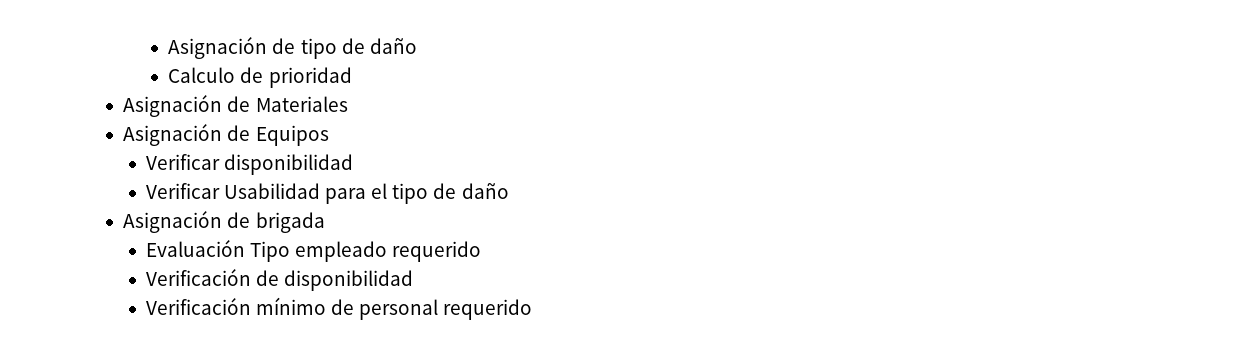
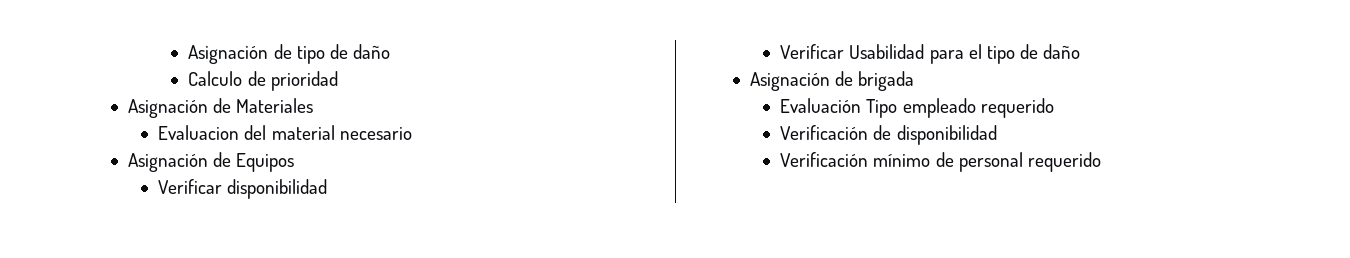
(348, 104) none -> [158,125,412,140] // Evaluacion del material necesario

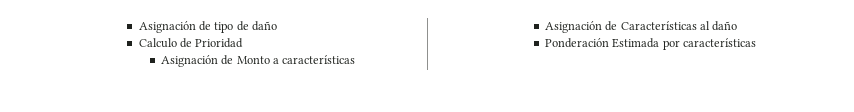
[270,71,338,91] [128,98,314,118] [158,125,412,140] [128,152,295,172] [158,179,328,199] [780,44,1081,64] [750,71,915,91] [780,98,1054,118] [780,125,997,145] [780,152,1101,172] prioridad // Asignación de Materiales // Evaluacion del material necesario // Asignación de Equipos // Verificar disponibilidad // Verificar Usabilidad para el tipo de daño // Asignación de brigada // Evaluación Tipo empleado requerido // Verificación de disponibilidad // Verificación mínimo de personal requerido -> [195,38,244,48] [160,55,356,67] [544,21,738,33] [544,38,756,50] Prioridad // Asignación de Monto a características // Asignación de Características al daño // Ponderación Estimada por características

